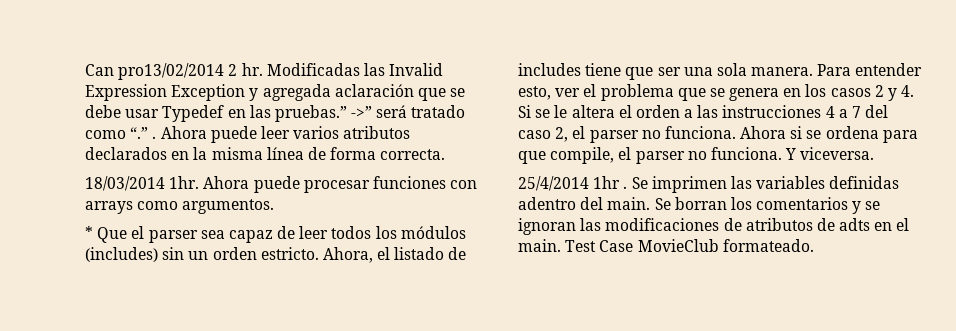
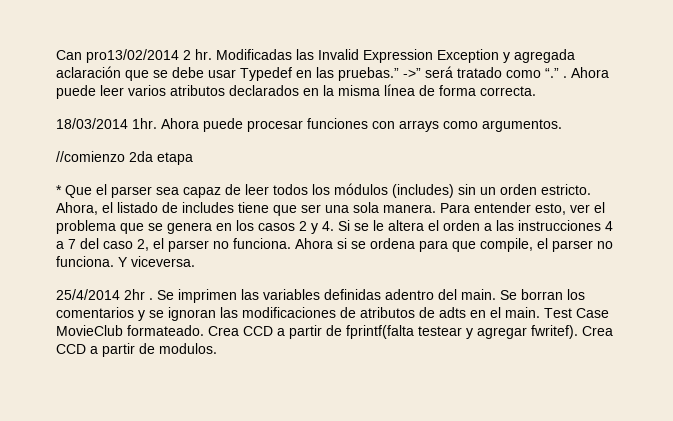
(275, 206) none -> [56,151,193,165] // //comienzo 2da etapa
[593,176,621,189] 1hr -> [124,289,145,300] 2hr
(814, 245) none -> [208,325,613,339] [56,343,217,357] Crea CCD a partir de fprintf(falta testear y agregar fwritef). Crea CCD a partir de modulos.

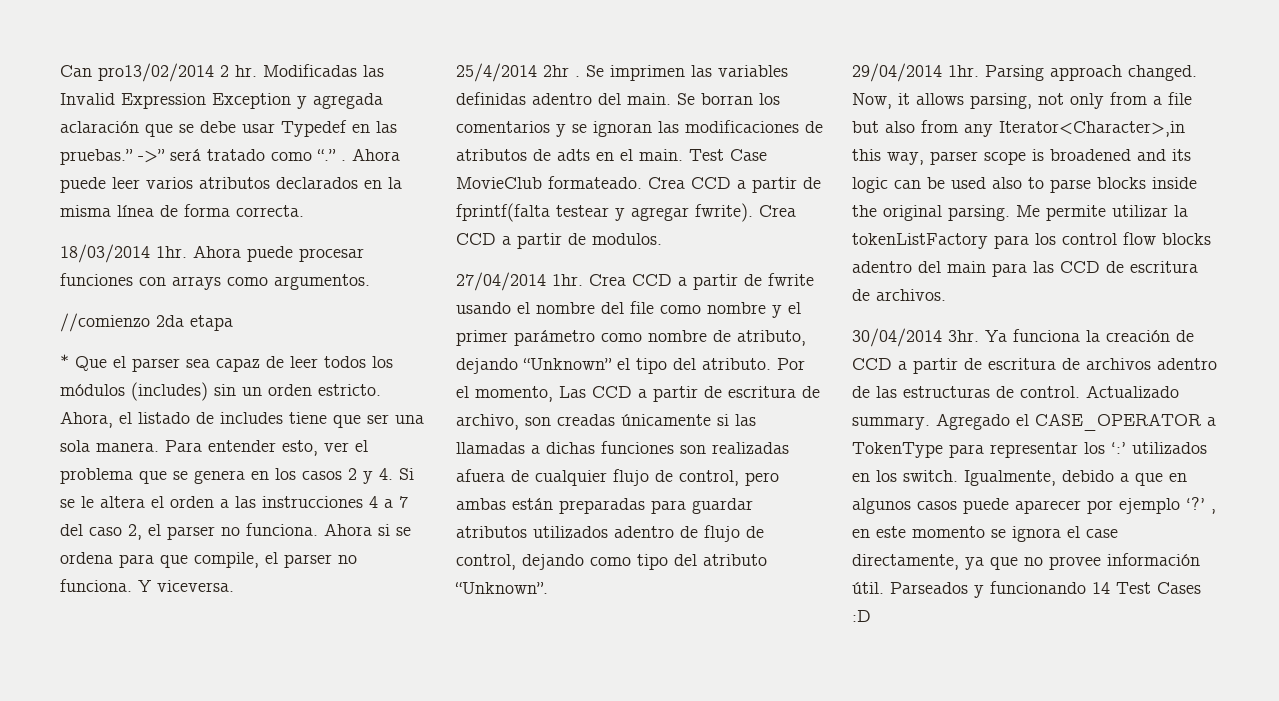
[531,325,578,339] fwritef). -> [695,203,753,222] fwrite).
(217, 348) none -> [456,272,814,291] [456,301,801,318] [456,330,806,346] [456,358,805,374] [456,386,820,402] [456,414,756,430] [456,441,789,454] [456,469,779,486] [456,498,753,514] [456,525,764,542] [456,554,767,570] [455,582,548,594] [852,63,1197,82] [852,92,1192,109] [852,120,1185,137] [852,149,1191,165] [852,177,1197,193] [852,205,1188,221] [852,232,1211,249] [852,261,1198,277] [852,289,946,301] [852,328,1194,347] [852,358,1217,374] [852,385,1179,398] [852,413,1216,431] [852,442,1207,458] [852,470,1187,486] [852,497,1216,514] [852,526,1118,542] [852,553,1200,570] [852,581,1201,598] [852,610,871,622] // 27/04/2014 1hr. Crea CCD a partir de fwrite usando el nombre del file como nombre y el primer parámetro como nombre de atributo, dejando “Unknown” el tipo del atributo. Por el momento, Las CCD a partir de escritura de archivo, son creadas únicamente si las llamadas a dichas funciones son realizadas afuera de cualquier flujo de control, pero ambas están preparadas para guardar atributos utilizados adentro de flujo de control, dejando como tipo del atributo “Unknown”. // 29/04/2014 1hr. Parsing approach changed. Now, it allows parsing, not only from a file but also from any Iterator<Character>,in this way, parser scope is broadened and its logic can be used also to parse blocks inside the original parsing. Me permite utilizar la tokenListFactory para los control flow blocks adentro del main para las CCD de escritura de archivos. // 30/04/2014 3hr. Ya funciona la creación de CCD a partir de escritura de archivos adentro de las estructuras de control. Actualizado summary. Agregado el CASE_OPERATOR a TokenType para representar los ‘:’ utilizados en los switch. Igualmente, debido a que en algunos casos puede aparecer por ejemplo ‘?’ , en este momento se ignora el case directamente, ya que no provee información útil. Parseados y funcionando 14 Test Cases :D

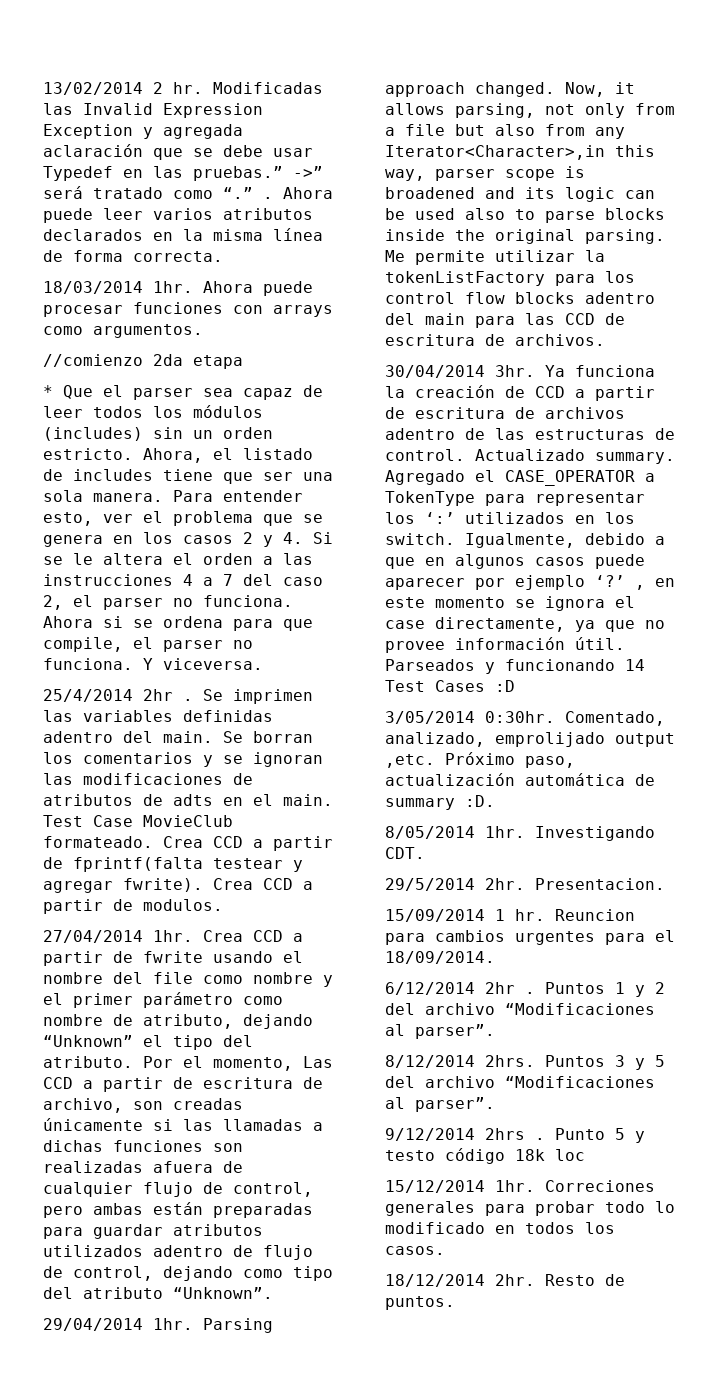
[60,63,214,82] Can pro13/02/2014 -> [43,82,143,95] 13/02/2014
(871, 616) none -> [385,711,665,726] [385,732,675,747] [385,752,575,768] [385,773,655,786] [385,795,495,810] [385,826,655,841] [385,847,425,859] [385,878,665,891] [385,909,635,922] [385,930,675,945] [385,951,495,964] [385,982,665,997] [385,1003,655,1015] [385,1024,495,1039] [385,1055,665,1070] [385,1076,655,1088] [385,1097,495,1112] [385,1128,645,1143] [385,1148,585,1164] [385,1180,655,1193] [385,1201,675,1216] [385,1222,615,1234] [385,1246,445,1255] [385,1274,625,1287] [385,1296,455,1310] // 3/05/2014 0:30hr. Comentado, analizado, emprolijado output ,etc. Próximo paso, actualización automática de summary :D. // 8/05/2014 1hr. Investigando CDT. // 29/5/2014 2hr. Presentacion. // 15/09/2014 1 hr. Reuncion para cambios urgentes para el 18/09/2014. // 6/12/2014 2hr . Puntos 1 y 2 del archivo “Modificaciones al parser”. // 8/12/2014 2hrs. Puntos 3 y 5 del archivo “Modificaciones al parser”. // 9/12/2014 2hrs . Punto 5 y testo código 18k loc // 15/12/2014 1hr. Correciones generales para probar todo lo modificado en todos los casos. // 18/12/2014 2hr. Resto de puntos.

